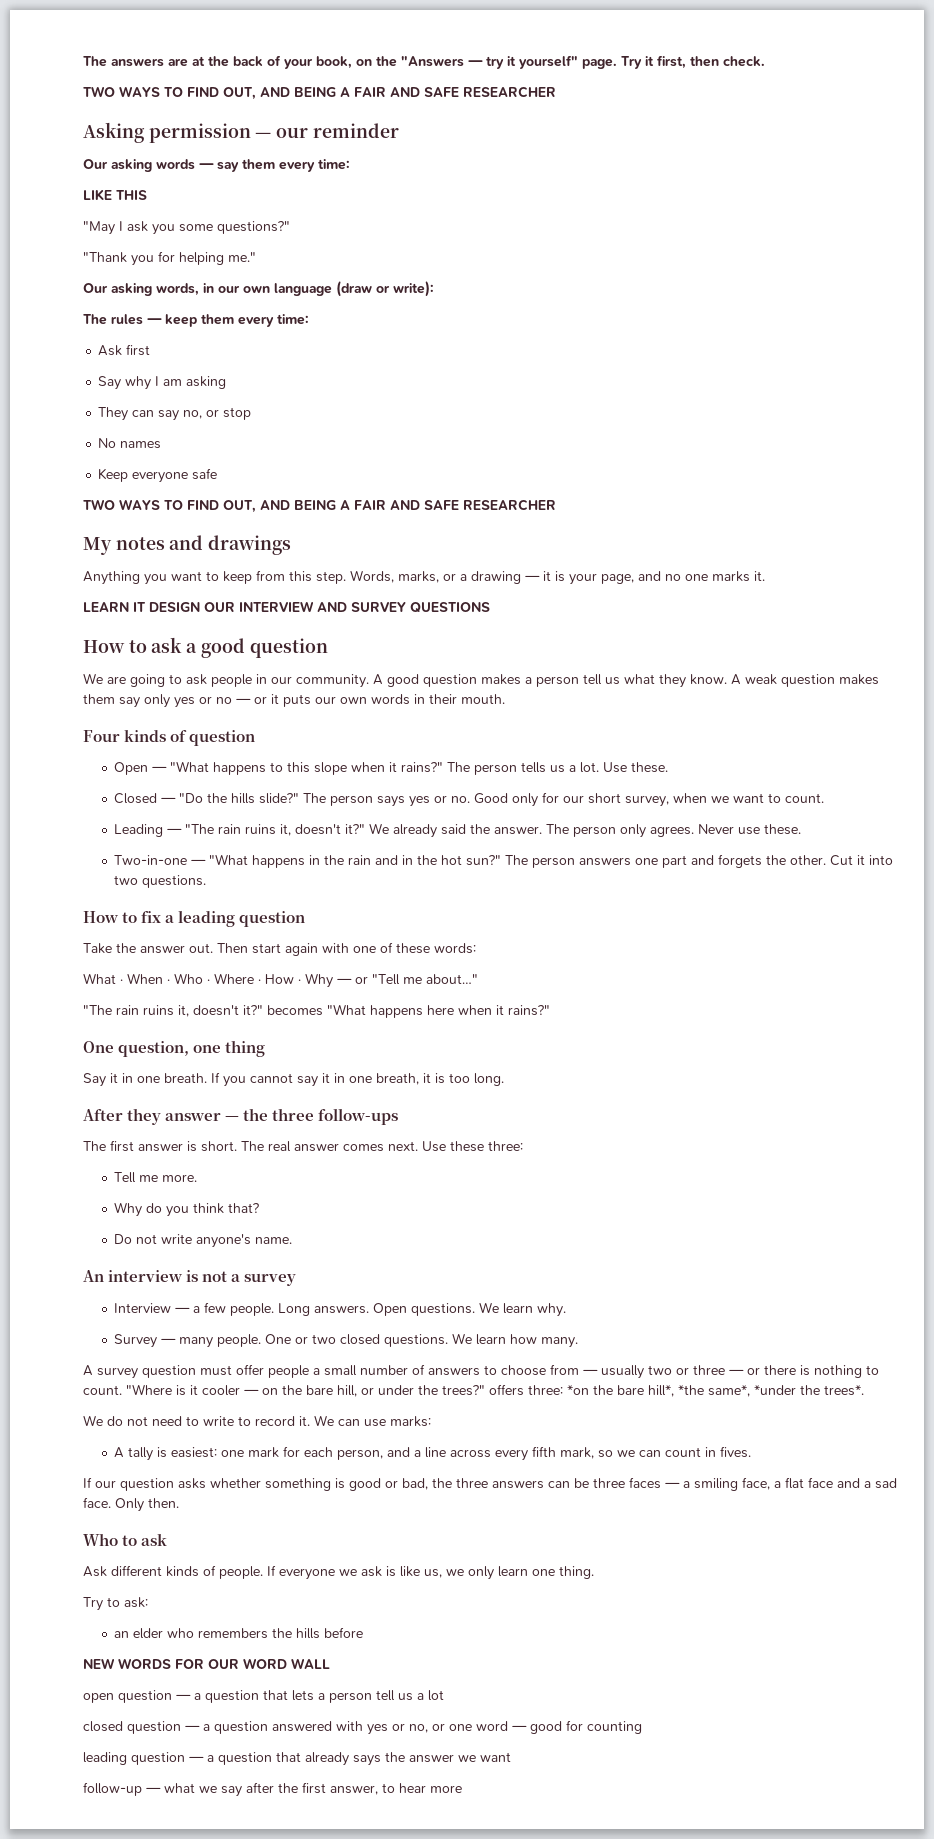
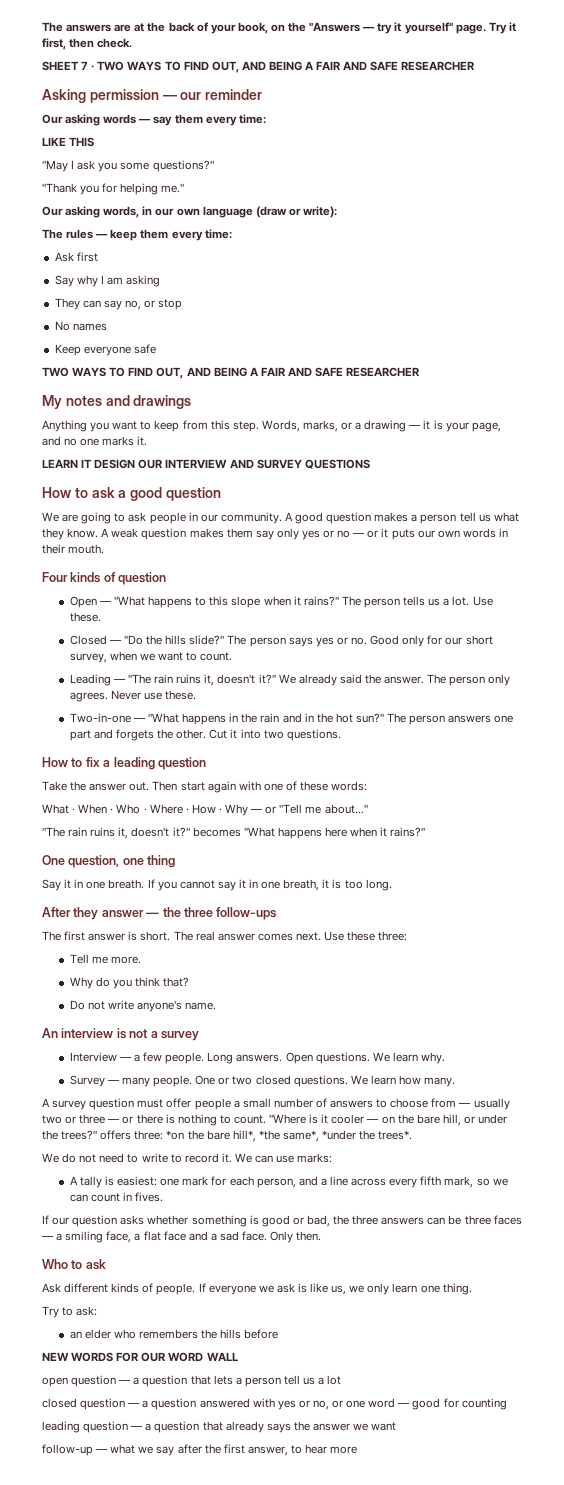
(765, 61) none -> [42,61,95,71] SHEET 7 ·

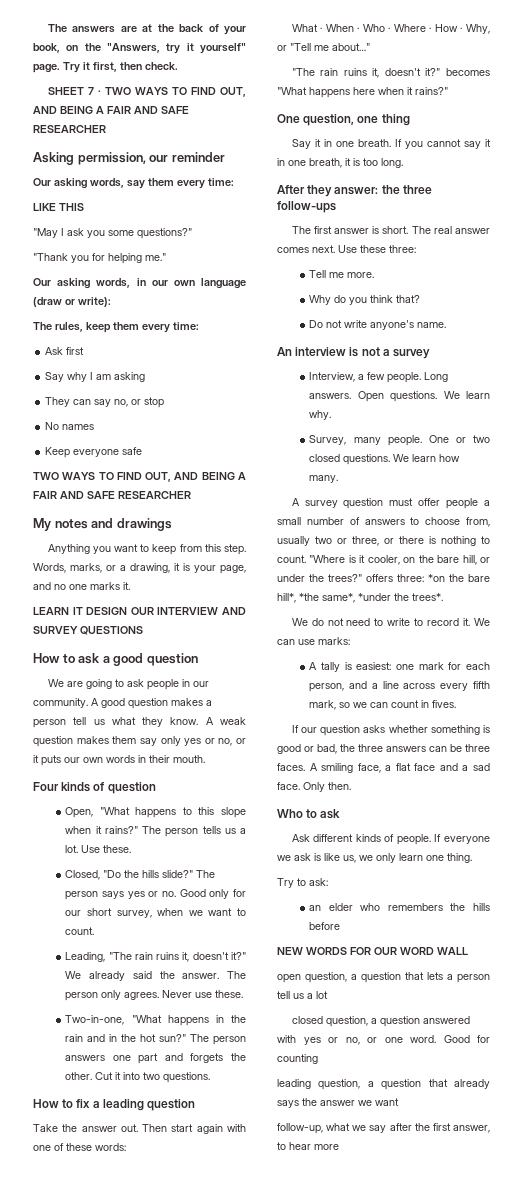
[309,22,376,32] "Answers — -> [107,43,160,53] "Answers,
[89,89,177,103] permission — -> [77,152,146,165] permission,
[103,114,152,124] words — -> [90,178,124,188] words,
[66,229,109,239] rules — -> [55,322,83,332] rules,
[364,420,422,432] drawing — -> [130,563,170,573] drawing,
[337,530,366,538] no — -> [218,738,233,746] no,
[69,596,112,608] Open — -> [65,807,94,818] Open,
[69,635,122,645] Closed — -> [65,870,101,880] Closed,
[69,674,126,686] Leading — -> [65,952,106,962] Leading,
[69,713,146,723] Two-in-one — -> [65,1015,125,1025] Two-in-one,
[225,804,264,816] Why — -> [466,24,490,34] Why,
[101,910,160,918] answer — -> [334,187,379,195] answer:
[69,1052,132,1062] Interview — -> [309,372,356,382] Interview,
[69,1075,120,1087] Survey — -> [309,435,347,445] Survey,
[431,1098,472,1108] from — -> [466,517,490,527] from,
[79,1114,121,1124] three — -> [352,536,379,546] three,
[331,1114,380,1124] cooler — -> [367,555,400,565] cooler,
[493,1215,522,1225] [41,1233,63,1241] faces — a -> [277,763,318,771] faces. A
[71,1375,132,1387] question — -> [305,972,347,983] question,
[80,1398,141,1410] question — -> [325,1016,368,1027] question,
[368,1398,441,1410] word — good -> [410,1035,470,1043] word. Good
[83,1421,144,1433] question — -> [318,1079,361,1090] question,
[42,1444,109,1456] follow-up — -> [277,1123,323,1134] follow-up,

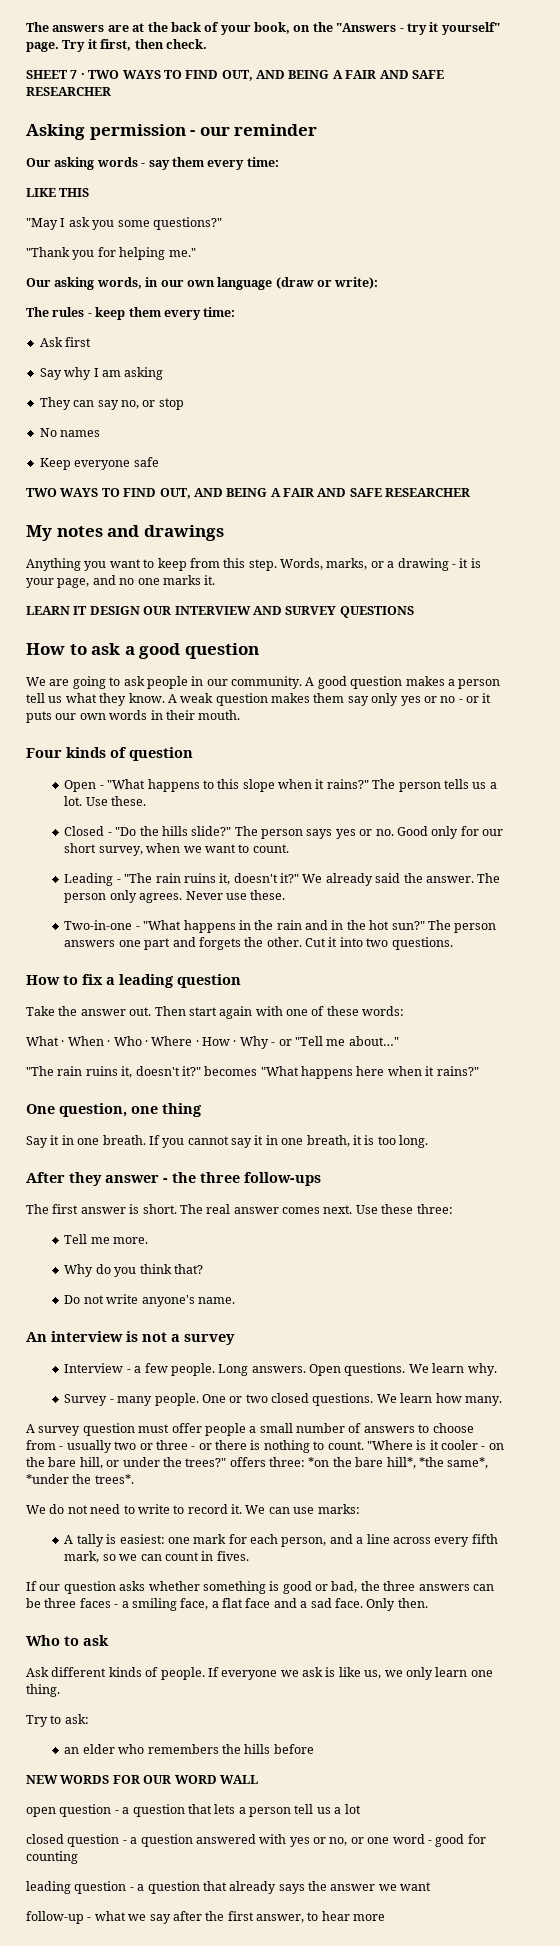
[107,43,160,53] "Answers, -> [336,23,404,32] "Answers -
[77,152,146,165] permission, -> [89,124,196,140] permission -
[90,178,124,188] words, -> [96,157,146,167] words -
[55,322,83,332] rules, -> [52,307,92,317] rules -
[130,563,170,573] drawing, -> [397,558,456,571] drawing -
[218,738,233,746] no, -> [440,696,463,703] no -
[65,807,94,818] Open, -> [64,780,104,792] Open -
[65,870,101,880] Closed, -> [64,826,112,836] Closed -
[65,952,106,962] Leading, -> [64,873,121,886] Leading -
[65,1015,125,1025] Two-in-one, -> [64,920,140,930] Two-in-one -
[466,24,490,34] Why, -> [239,1036,276,1049] Why -
[334,187,379,195] answer: -> [105,1175,168,1183] answer -
[309,372,356,382] Interview, -> [64,1363,131,1373] Interview -
[309,435,347,445] Survey, -> [64,1394,114,1406] Survey -
[466,517,490,527] from, -> [26,1440,64,1450] from -
[352,536,379,546] three, -> [155,1440,196,1450] three -
[367,555,400,565] cooler, -> [441,1440,486,1450] cooler -
[277,763,318,771] faces. A -> [79,1598,129,1608] faces - a
[305,972,347,983] question, -> [59,1804,119,1817] question -
[325,1016,368,1027] question, -> [67,1834,127,1847] question -
[410,1035,470,1043] word. Good -> [392,1834,465,1847] word - good
[318,1079,361,1090] question, -> [74,1881,134,1894] question -
[277,1123,323,1134] follow-up, -> [26,1911,92,1924] follow-up -

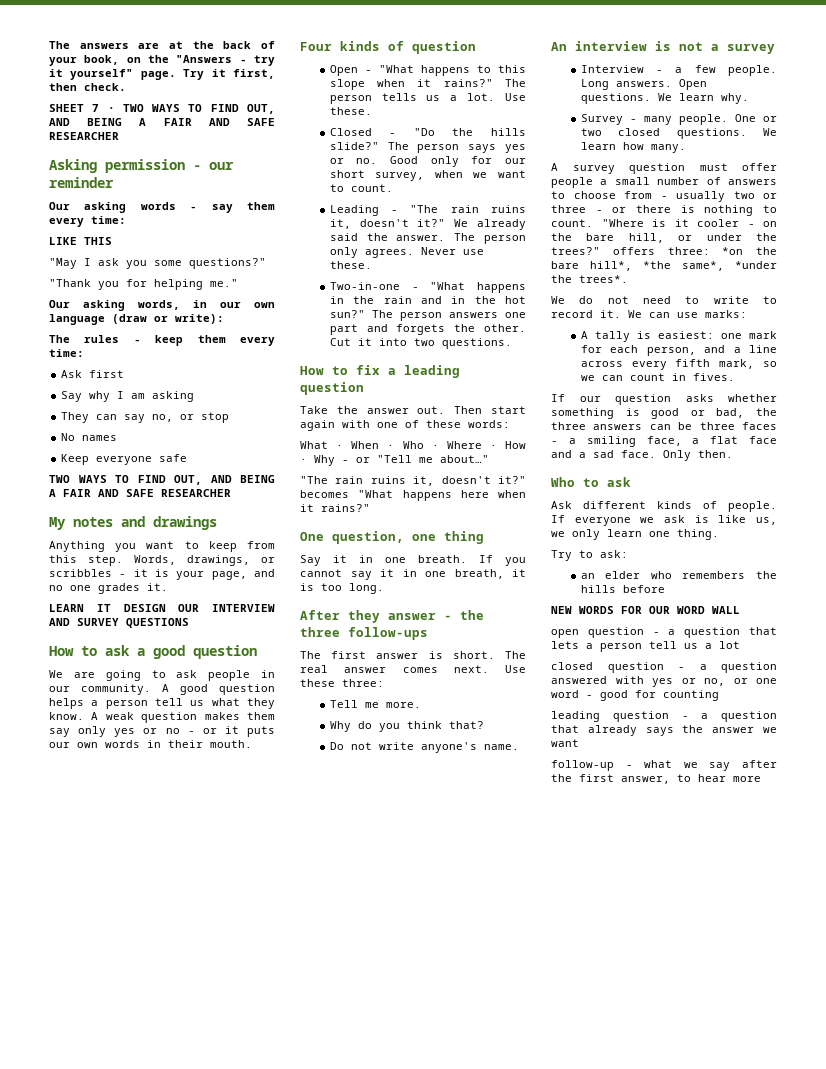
[326,558,449,571] marks, or a drawing -> [187,555,275,566] [49,569,112,577] drawings, or scribbles
[162,575,201,585] marks -> [98,583,140,594] grades
[405,676,445,686] makes -> [49,698,84,709] helps

